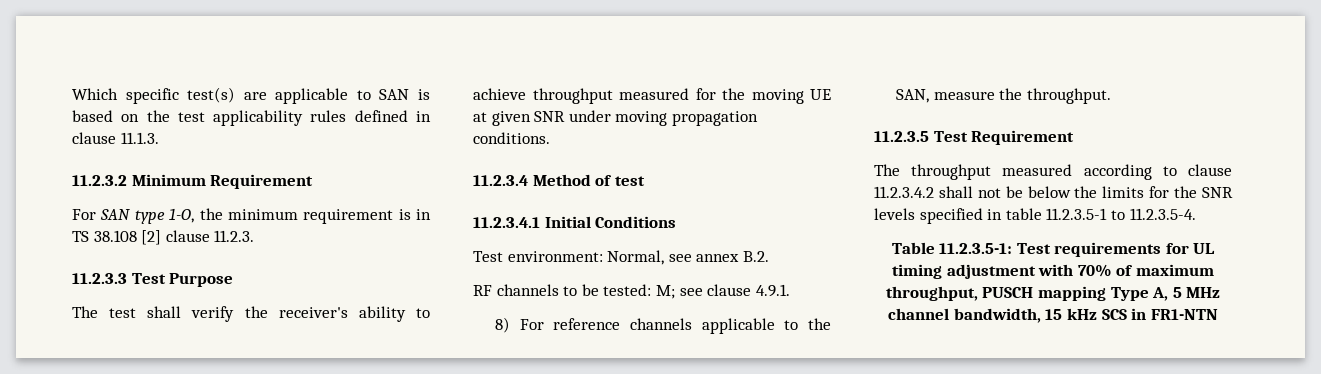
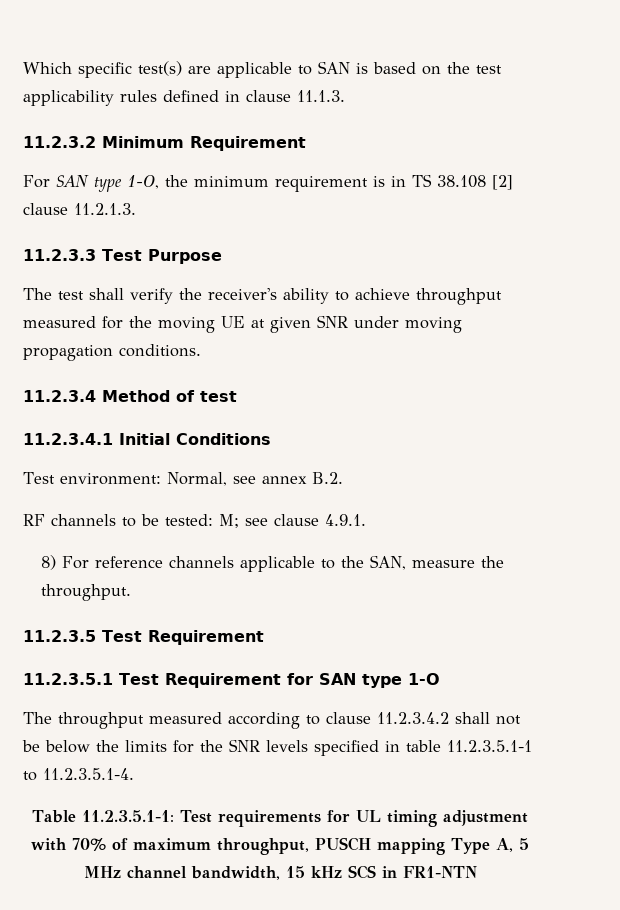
[214,230,255,242] 11.2.3. -> [74,203,136,215] 11.2.1.3.
(1075, 137) none -> [23,673,440,688] // 11.2.3.5.1 Test Requirement for SAN type 1-O
[1046,208,1196,220] 11.2.3.5-1 to 11.2.3.5-4. -> [447,740,532,752] [23,768,134,781] 11.2.3.5.1-1 to 11.2.3.5.1-4.
[939,243,1013,254] 11.2.3.5-1: -> [81,810,174,822] 11.2.3.5.1-1:

